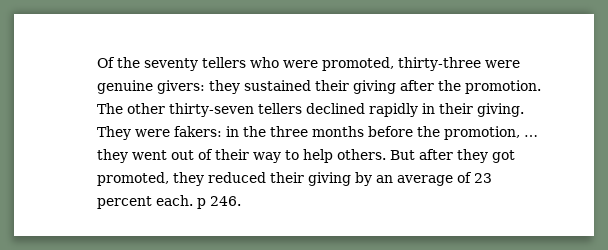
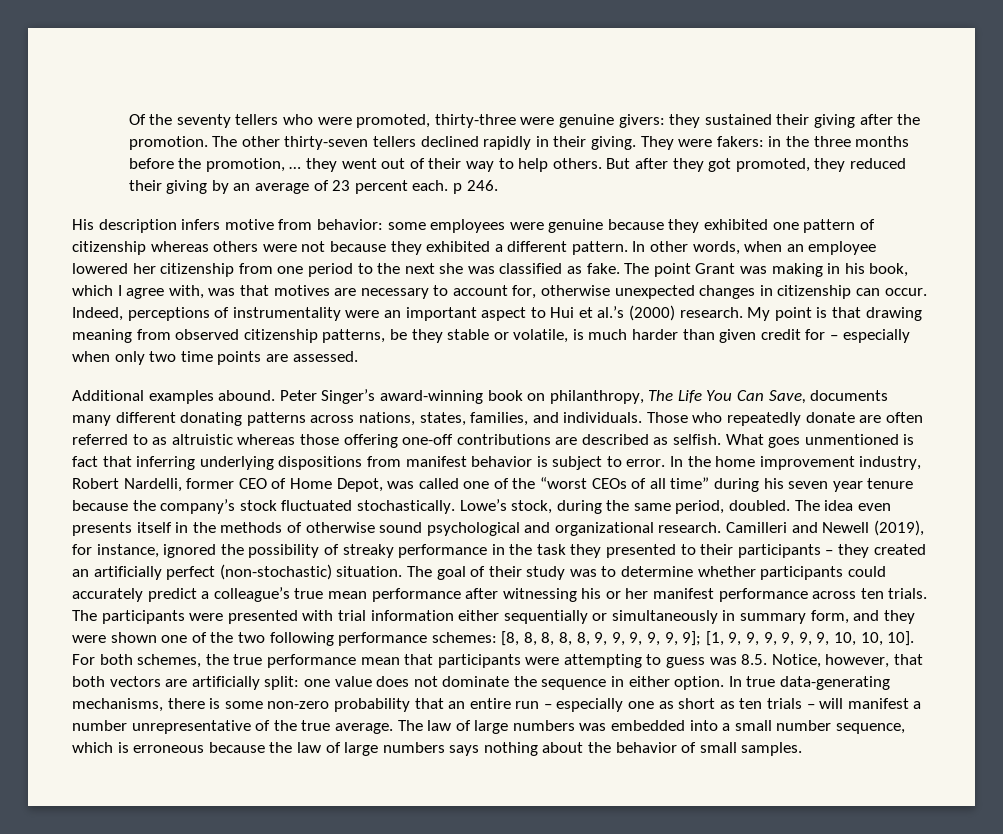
(241, 201) none -> [72,219,875,233] [72,241,877,255] [72,263,909,277] [72,285,927,299] [72,305,922,321] [72,329,910,343] [72,351,358,365] [72,389,889,404] [72,412,923,426] [72,434,915,448] [72,456,922,470] [72,477,914,492] [72,499,891,514] [72,520,924,536] [72,544,926,558] [72,564,886,580] [72,587,928,602] [72,610,915,624] [72,631,915,646] [72,654,924,668] [72,676,891,690] [72,698,922,712] [72,720,906,734] [72,742,803,756] // His description infers motive from behavior: some employees were genuine because they exhibited one pattern of citizenship whereas others were not because they exhibited a different pattern. In other words, when an employee lowered her citizenship from one period to the next she was classified as fake. The point Grant was making in his book, which I agree with, was that motives are necessary to account for, otherwise unexpected changes in citizenship can occur. Indeed, perceptions of instrumentality were an important aspect to Hui et al.’s (2000) research. My point is that drawing meaning from observed citizenship patterns, be they stable or volatile, is much harder than given credit for – especially when only two time points are assessed. // Additional examples abound. Peter Singer’s award-winning book on philanthropy, The Life You Can Save, documents many different donating patterns across nations, states, families, and individuals. Those who repeatedly donate are often referred to as altruistic whereas those offering one-off contributions are described as selfish. What goes unmentioned is fact that inferring underlying dispositions from manifest behavior is subject to error. In the home improvement industry, Robert Nardelli, former CEO of Home Depot, was called one of the “worst CEOs of all time” during his seven year tenure because the company’s stock fluctuated stochastically. Lowe’s stock, during the same period, doubled. The idea even presents itself in the methods of otherwise sound psychological and organizational research. Camilleri and Newell (2019), for instance, ignored the possibility of streaky performance in the task they presented to their participants – they created an artificially perfect (non-stochastic) situation. The goal of their study was to determine whether participants could accurately predict a colleague’s true mean performance after witnessing his or her manifest performance across ten trials. The participants were presented with trial information either sequentially or simultaneously in summary form, and they were shown one of the two following performance schemes: [8, 8, 8, 8, 8, 9, 9, 9, 9, 9, 9]; [1, 9, 9, 9, 9, 9, 9, 10, 10, 10]. For both schemes, the true performance mean that participants were attempting to guess was 8.5. Notice, however, that both vectors are artificially split: one value does not dominate the sequence in either option. In true data-generating mechanisms, there is some non-zero probability that an entire run – especially one as short as ten trials – will manifest a number unrepresentative of the true average. The law of large numbers was embedded into a small number sequence, which is erroneous because the law of large numbers says nothing about the behavior of small samples.

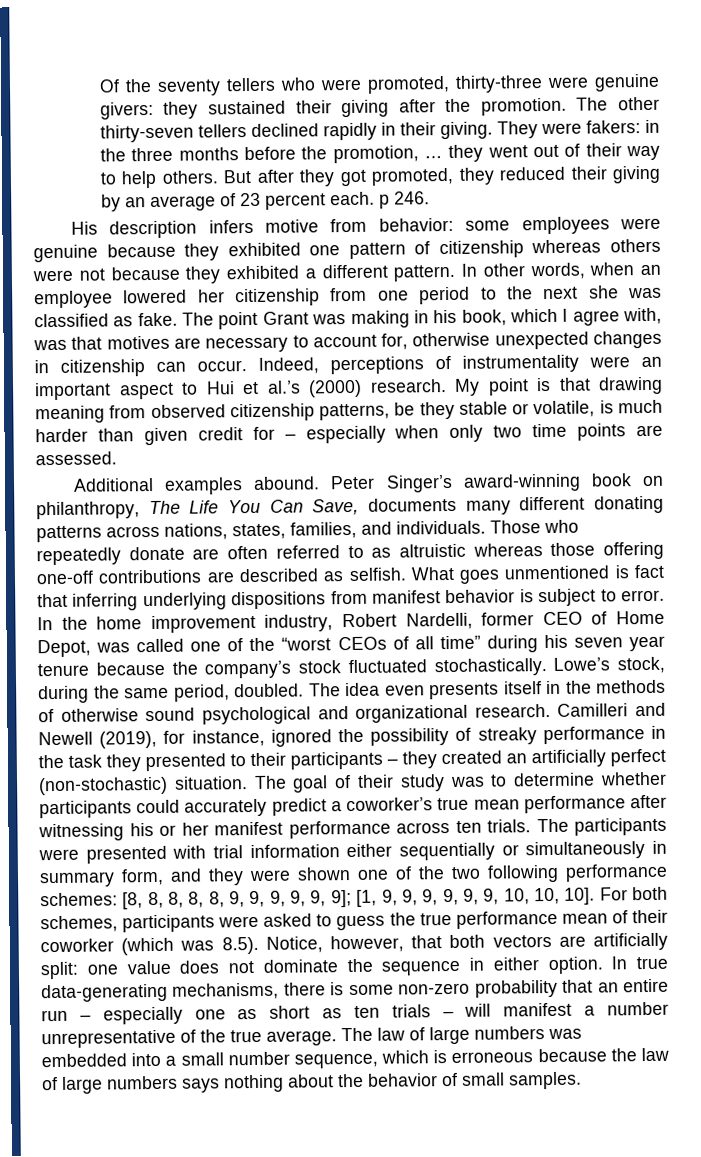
[213,587,290,602] colleague’s -> [346,797,434,812] coworker’s
[205,654,768,668] the true performance mean that participants were attempting to guess was 8.5. -> [122,909,668,933] [40,936,259,956] participants were asked to guess the true performance mean of their coworker (which was 8.5).

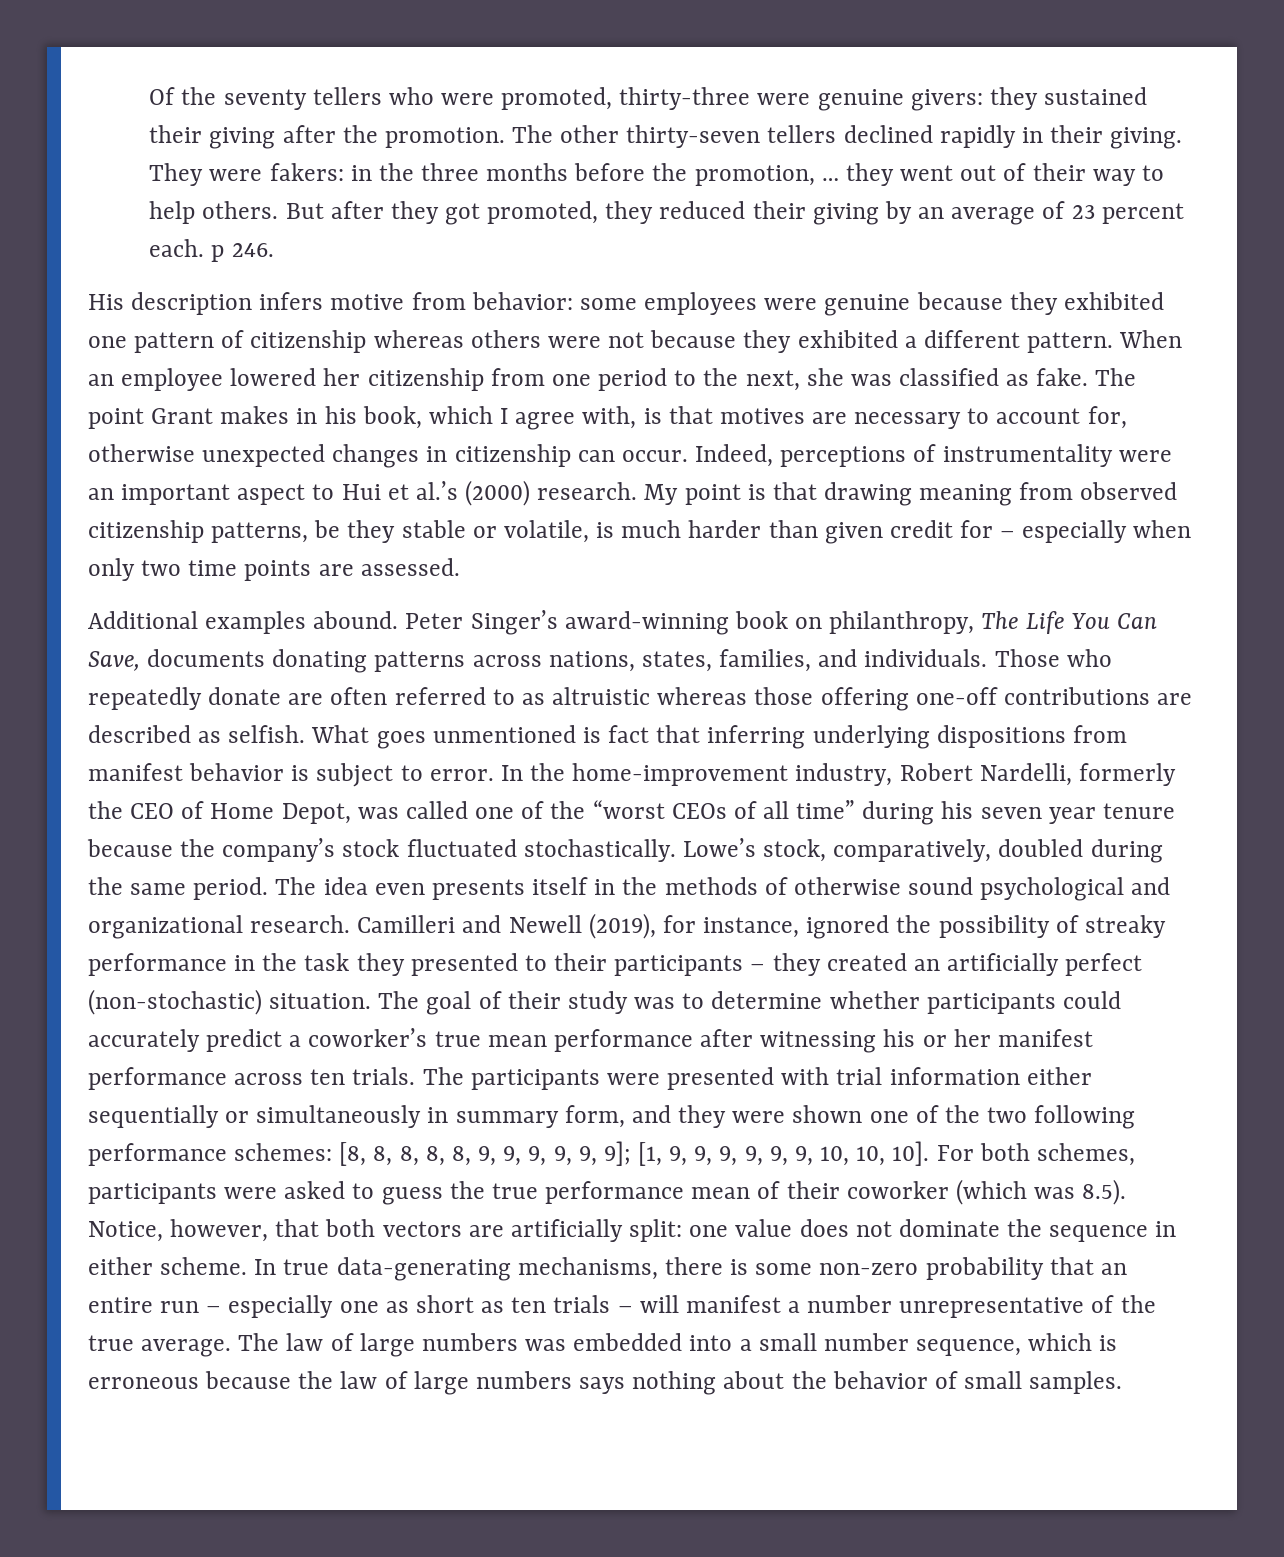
[461,262,635,280] In other words, when -> [1119,330,1183,348] When
[543,286,579,300] next -> [745,370,800,391] next,
[312,310,410,328] was making -> [220,406,290,424] makes
[33,339,67,351] was -> [643,408,662,424] is
[465,496,586,515] many different -> (266, 658) none
[96,614,256,634] home improvement -> [572,763,789,786] home-improvement
[481,612,535,626] former -> [1078,763,1176,786] [88,801,123,819] formerly the
(665, 665) none -> [833,839,1084,862] comparatively, doubled
[173,683,304,702] period, doubled. -> [193,877,269,900] period.
[547,956,604,975] option. -> [160,1257,248,1275] scheme.

